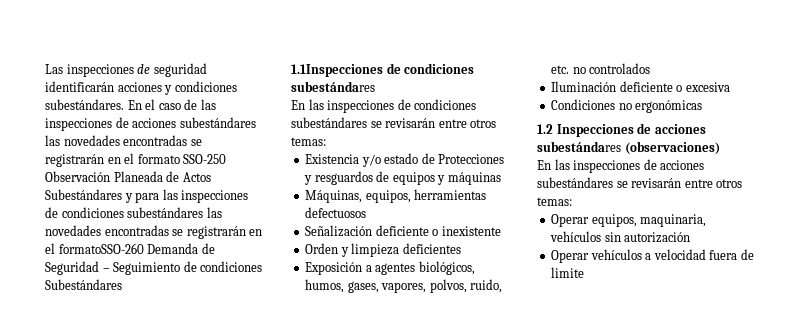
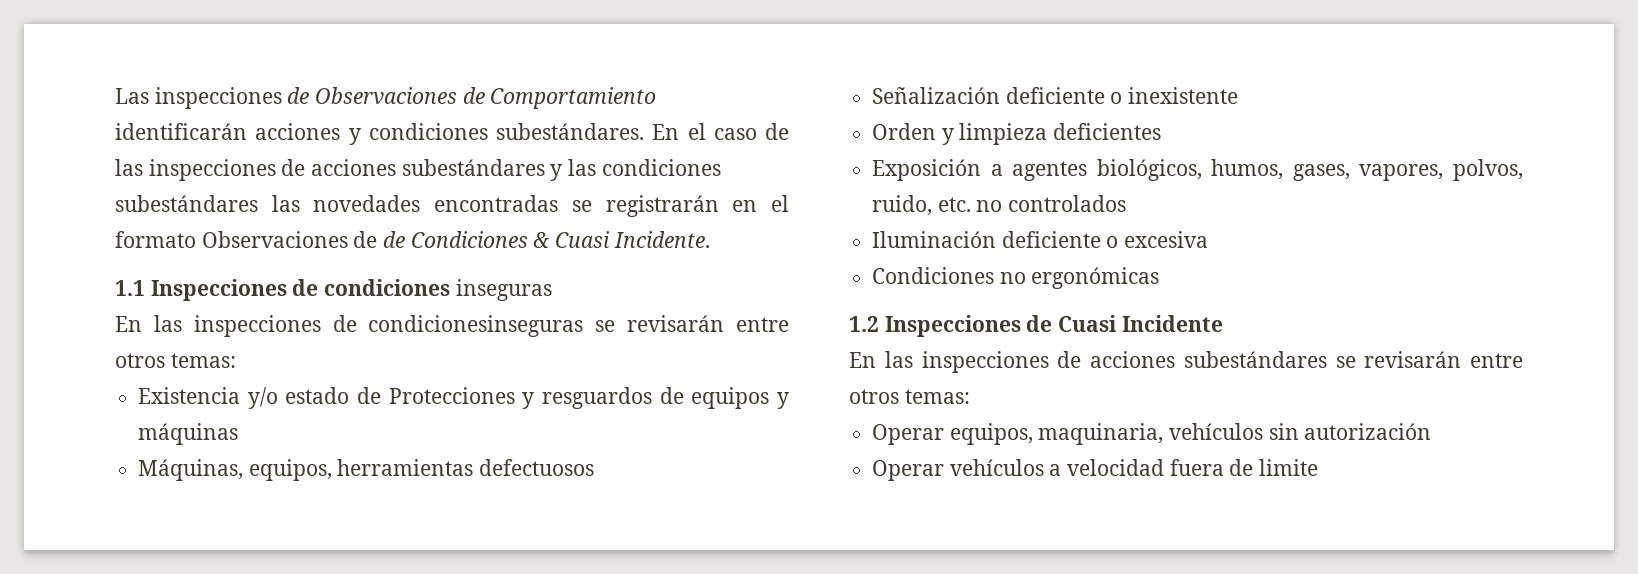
[153,63,207,77] seguridad -> [315,87,657,109] Observaciones de Comportamiento
[45,135,202,146] [45,153,227,167] [45,171,211,182] [45,189,249,203] [45,207,58,218] las novedades encontradas se registrarán en el formato SSO-250 Observación Planeada de Actos Subestándares y para las inspecciones de -> [550,159,597,181] y las
[58,243,215,254] [45,261,263,275] [45,279,122,290] [291,63,475,77] [291,81,375,92] [291,99,477,113] [291,117,367,128] formatoSSO-260 Demanda de Seguridad – Seguimiento de condiciones Subestándares // 1.1Inspecciones de condiciones subestándares // En las inspecciones de condiciones subestándares -> [115,231,710,248] [115,279,552,301] [115,315,584,337] formato Observaciones de de Condiciones & Cuasi Incidente. // 1.1 Inspecciones de condiciones inseguras // En las inspecciones de condicionesinseguras
[654,124,706,134] [537,141,720,155] acciones subestándares (observaciones) -> [1058,315,1223,332] Cuasi Incidente

